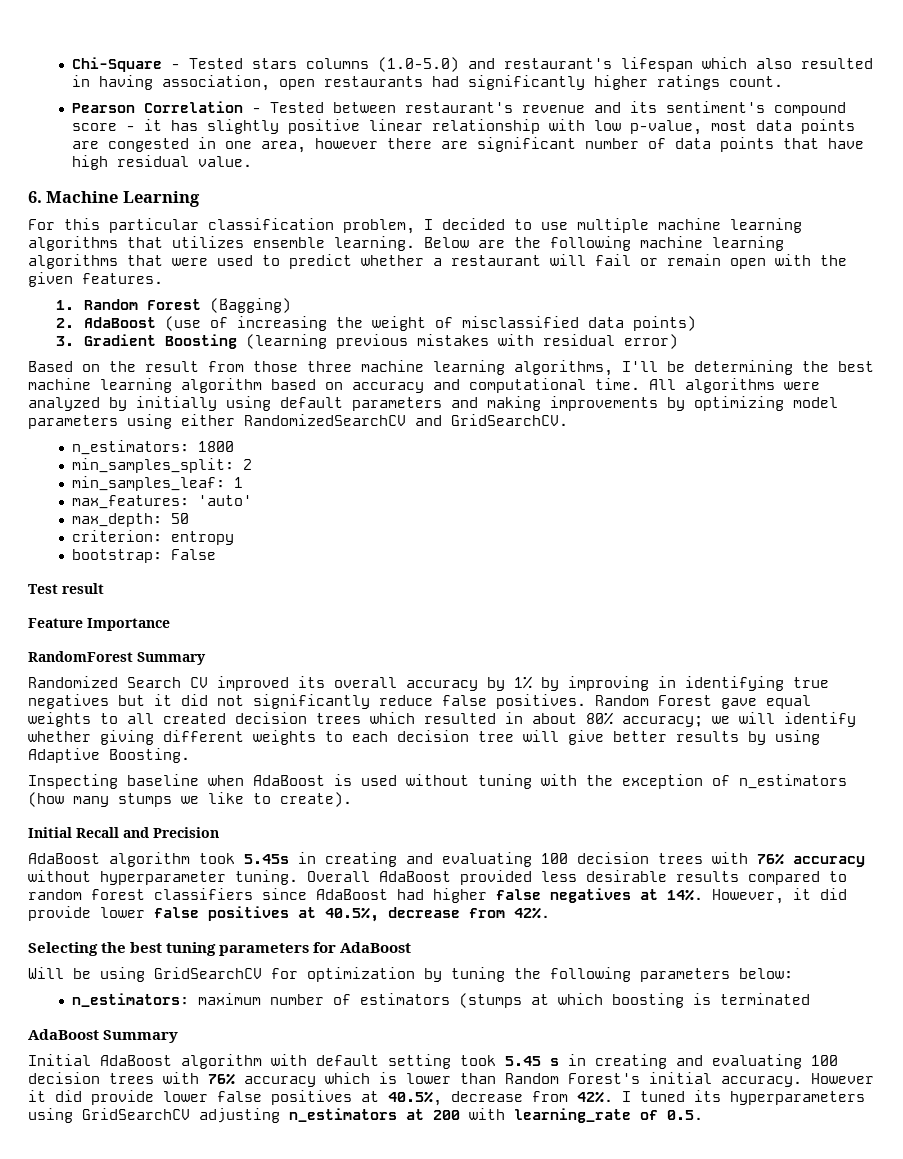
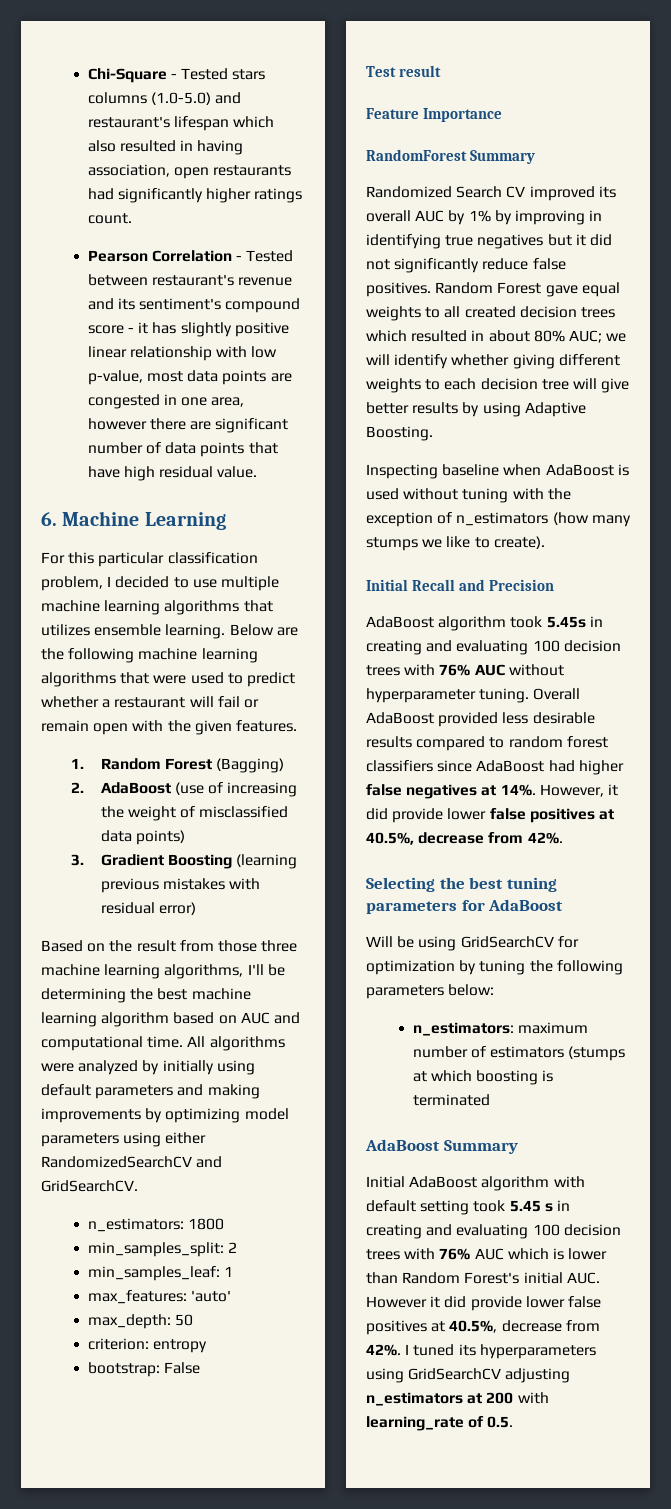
[352,382,424,393] accuracy -> [240,1012,270,1024] AUC
[406,680,478,691] accuracy -> [415,210,445,222] AUC
[622,716,703,727] accuracy; -> [568,330,602,343] AUC;
[793,856,865,867] accuracy -> [474,664,505,676] AUC
[244,1076,316,1087] accuracy -> [474,1248,504,1260] AUC
[721,1076,802,1087] accuracy. -> [566,1272,600,1284] AUC.

